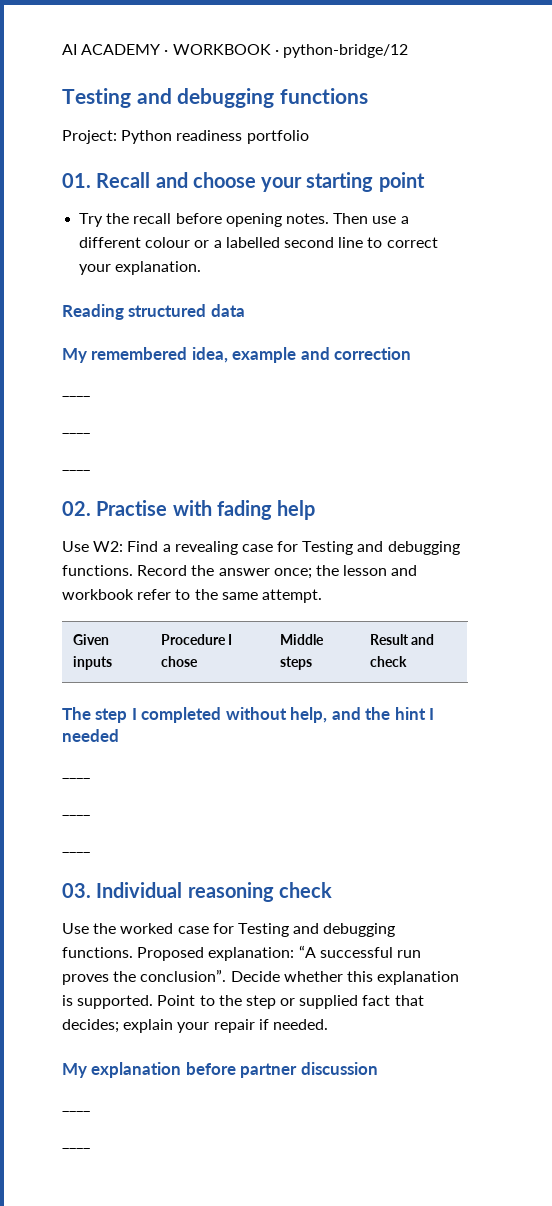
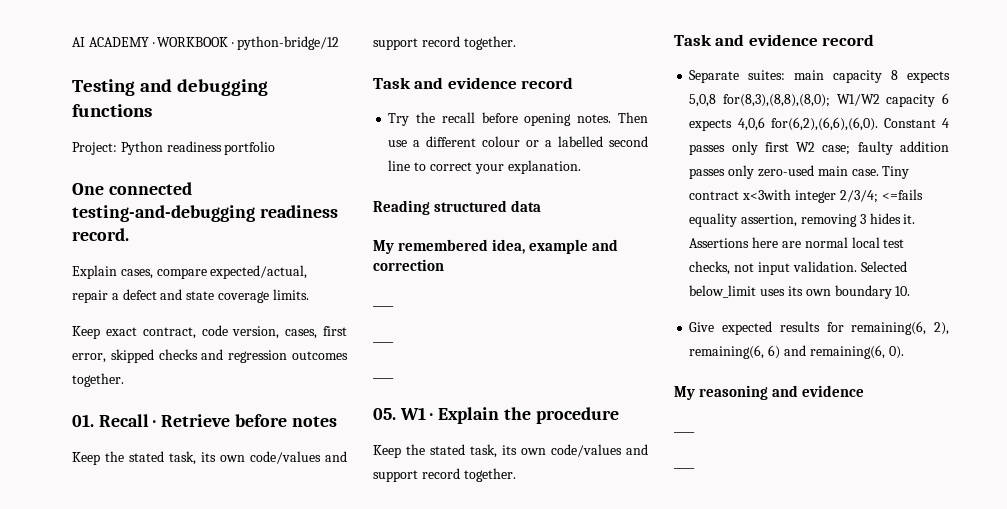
[62,172,425,192] 01. Recall and choose your starting point -> [72,182,192,195] [72,205,338,222] [72,228,129,241] [72,265,308,279] [72,289,309,303] [72,325,347,339] [72,349,349,363] [72,373,124,387] [72,414,337,427] [72,451,347,465] [373,36,516,50] [373,77,574,89] One connected testing-and-debugging readiness record. // Explain cases, compare expected/actual, repair a defect and state coverage limits. // Keep exact contract, code version, cases, first error, skipped checks and regression outcomes together. // 01. Recall · Retrieve before notes // Keep the stated task, its own code/values and support record together. // Task and evidence record
[62,500,316,520] [62,541,460,555] [62,565,418,579] [62,589,322,603] [72,634,109,645] [72,656,112,670] [160,634,233,645] [160,656,198,667] [279,634,324,645] [279,656,312,670] [369,634,435,645] [369,656,407,667] [62,707,435,723] [62,729,119,742] [62,777,90,779] [62,814,90,816] [62,851,90,853] [62,882,332,902] [62,923,396,937] [62,945,421,961] [62,969,460,985] [62,995,424,1009] [62,1019,328,1033] [62,1062,378,1078] 02. Practise with fading help // Use W2: Find a revealing case for Testing and debugging functions. Record the answer once; the lesson and workbook refer to the same attempt. // Given inputs | Procedure I chose | Middle steps | Result and check // The step I completed without help, and the hint I needed // ____ // ____ // ____ // 03. Individual reasoning check // Use the worked case for Testing and debugging functions. Proposed explanation: “A successful run proves the conclusion”. Decide whether this explanation is supported. Point to the step or supplied fact that decides; explain your repair if needed. // My explanation before partner discussion -> [373,407,619,424] [373,444,648,458] [373,468,516,482] [674,34,875,46] [689,70,950,83] [689,93,949,107] [689,117,949,131] [689,141,949,155] [689,165,910,179] [689,189,923,203] [689,213,916,227] [689,237,905,248] [689,261,907,275] [689,285,911,299] [689,321,949,335] [689,345,904,359] [674,385,865,400] 05. W1 · Explain the procedure // Keep the stated task, its own code/values and support record together. // Task and evidence record // Separate suites: main capacity 8 expects 5,0,8 for(8,3),(8,8),(8,0); W1/W2 capacity 6 expects 4,0,6 for(6,2),(6,6),(6,0). Constant 4 passes only first W2 case; faulty addition passes only zero-used main case. Tiny contract x<3with integer 2/3/4; <=fails equality assertion, removing 3 hides it. Assertions here are normal local test checks, not input validation. Selected below_limit uses its own boundary 10. // Give expected results for remaining(6, 2), remaining(6, 6) and remaining(6, 0). // My reasoning and evidence

